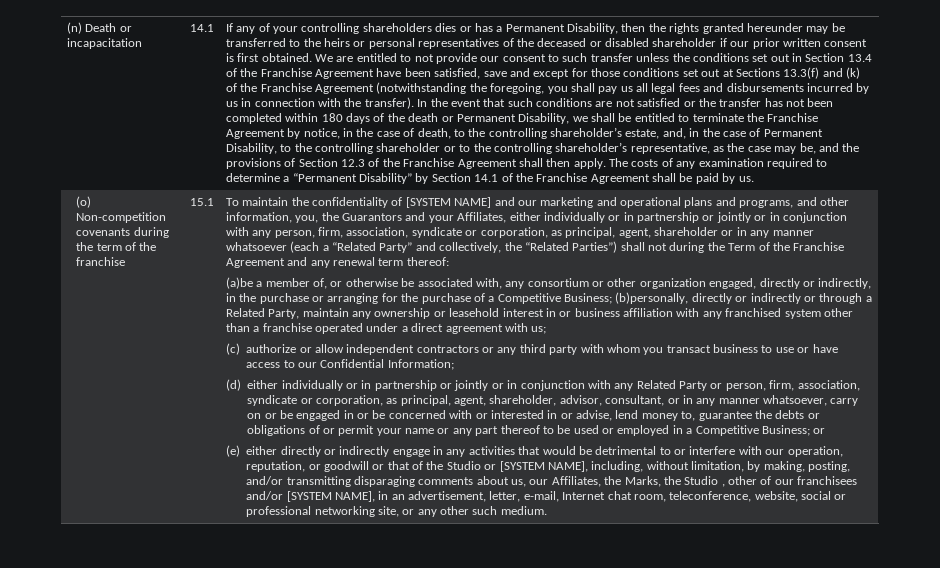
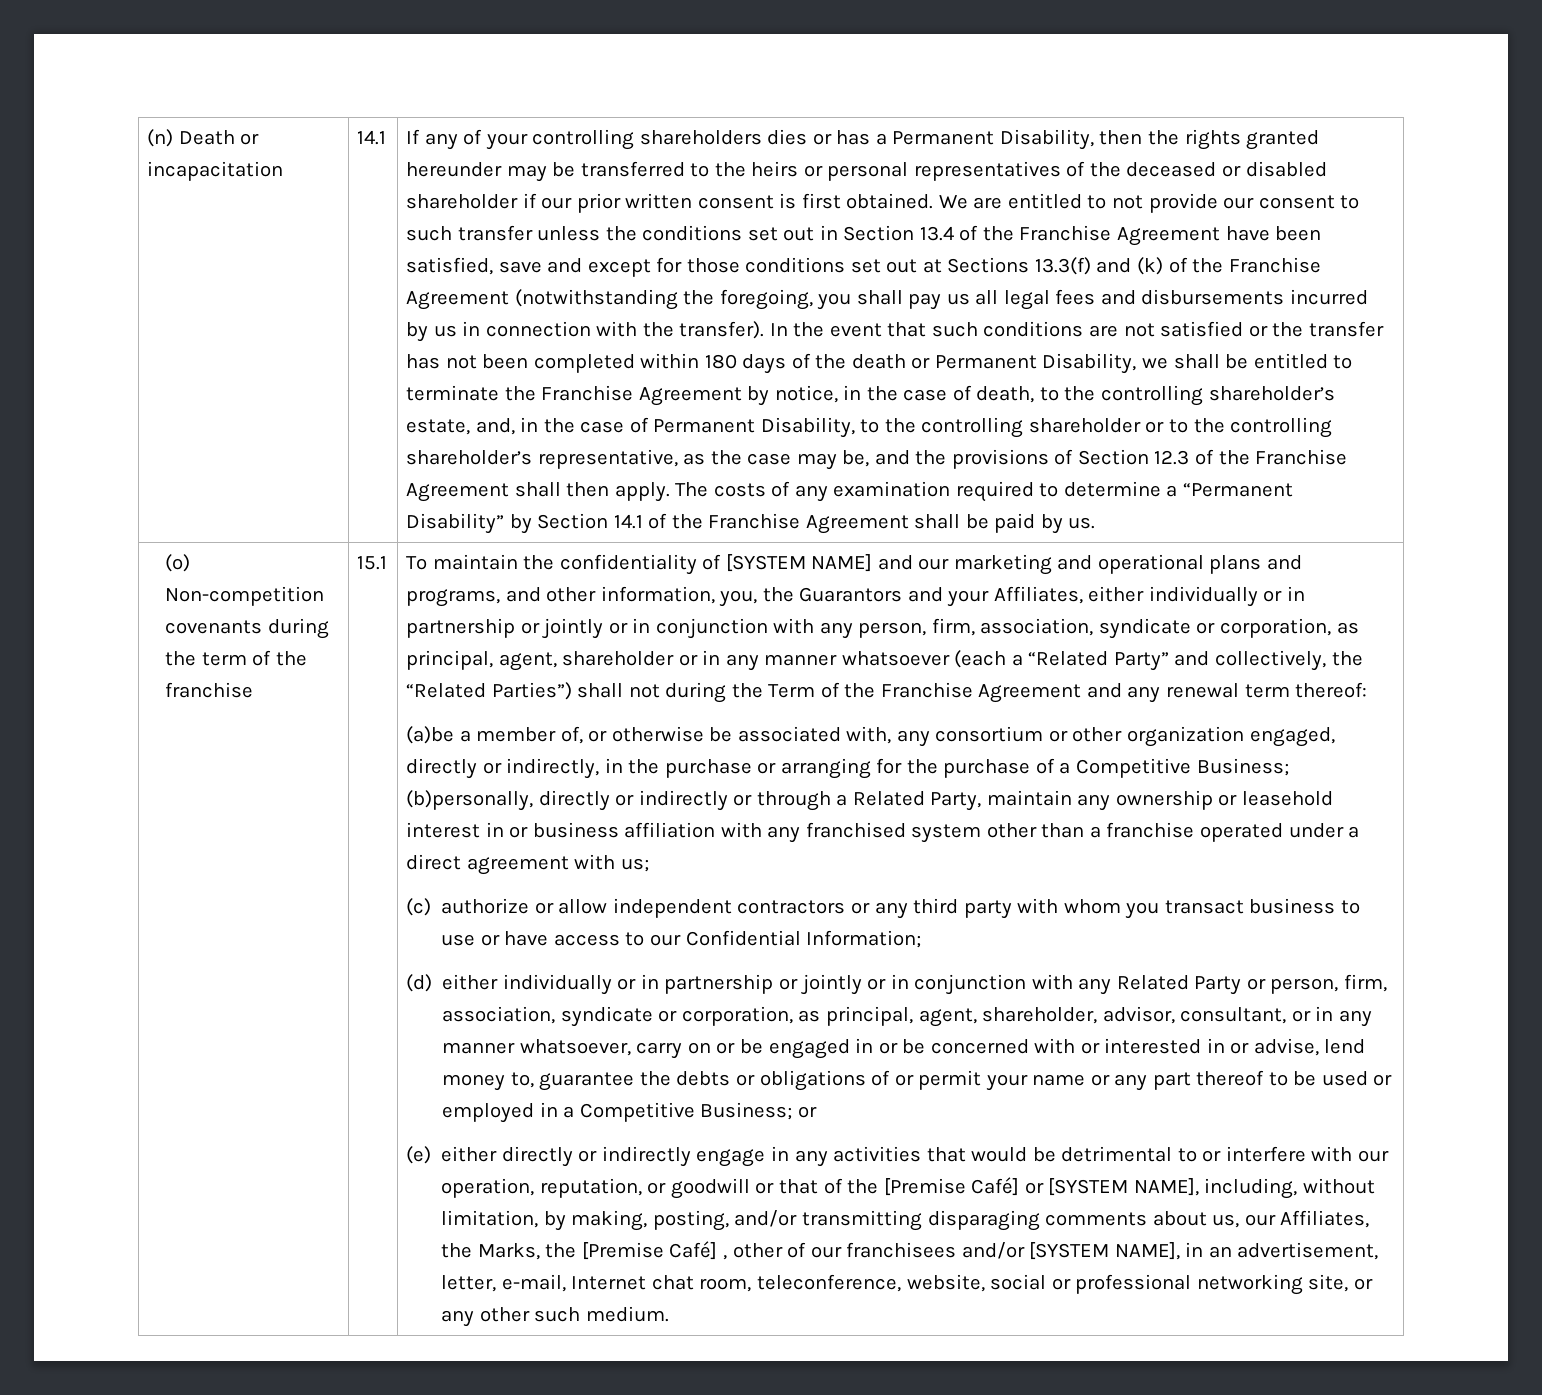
[446,461,481,470] Studio -> [883,1177,1020,1196] [Premise Café]
[684,476,719,485] Studio -> [581,1241,718,1260] [Premise Café]

